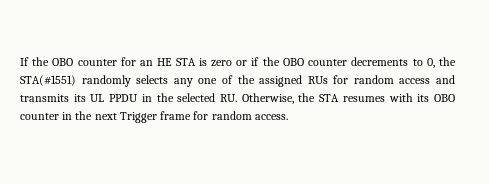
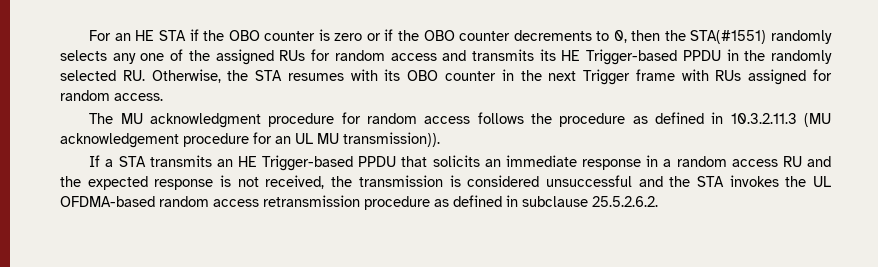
[20,57,196,66] If the OBO counter for an HE STA -> [89,29,316,41] For an HE STA if the OBO counter
(435, 63) none -> [631,30,661,41] then
[90,94,105,102] UL -> [561,49,678,65] HE Trigger-based
(174, 97) none -> [770,50,832,64] randomly
(192, 115) none -> [681,69,807,85] with RUs assigned
(288, 117) none -> [89,112,831,128] [60,132,440,148] [89,155,832,171] [60,175,831,190] [60,195,658,210] // The MU acknowledgment procedure for random access follows the procedure as defined in 10.3.2.11.3 (MU acknowledgement procedure for an UL MU transmission)). // If a STA transmits an HE Trigger-based PPDU that solicits an immediate response in a random access RU and the expected response is not received, the transmission is considered unsuccessful and the STA invokes the UL OFDMA-based random access retransmission procedure as defined in subclause 25.5.2.6.2.

